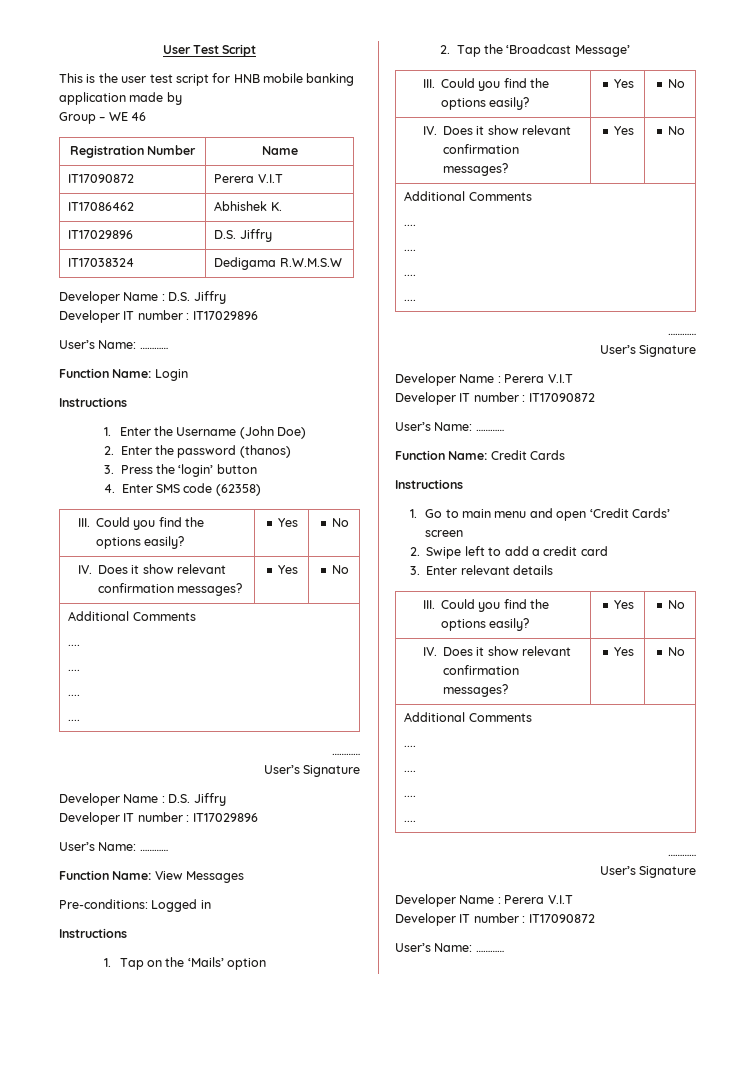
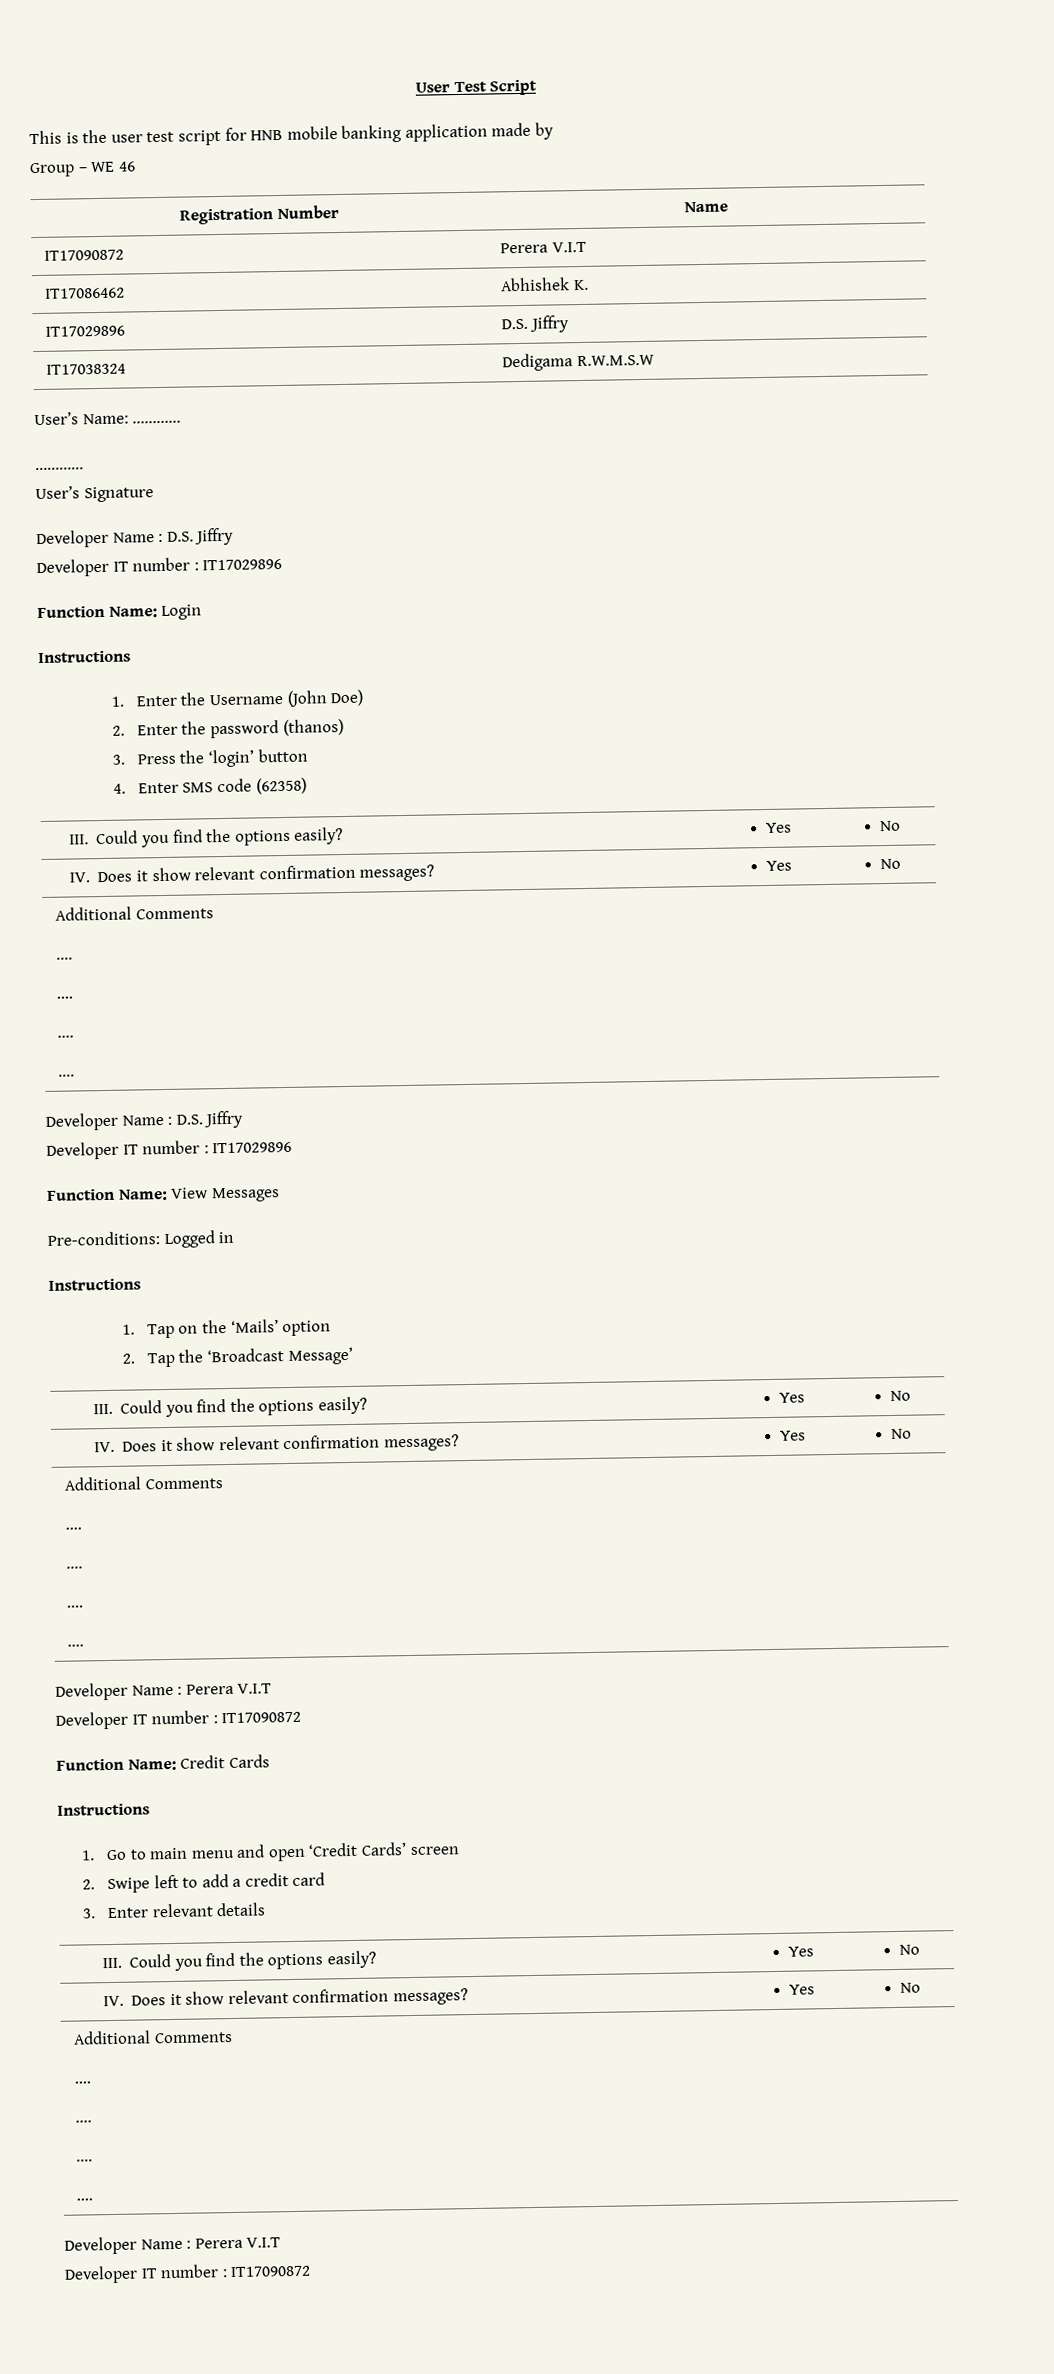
(342, 262) none -> [34,411,182,426] [35,467,84,471] [35,485,154,503] // User’s Name: ………… // ………… // User’s Signature
[59,340,168,349] // User’s Name: ………… -> (283, 564) none
[332,753,360,755] [263,765,360,777] // ………… // User’s Signature -> (76, 1075) none
[59,842,168,851] // User’s Name: ………… -> (293, 1147) none
[668,333,696,335] [599,345,696,357] // ………… // User’s Signature -> (85, 1645) none
[395,422,504,431] // User’s Name: ………… -> (302, 1717) none
[668,854,696,856] [599,866,696,878] // ………… // User’s Signature -> (94, 2199) none
[395,943,504,952] // User’s Name: ………… -> (312, 2271) none

